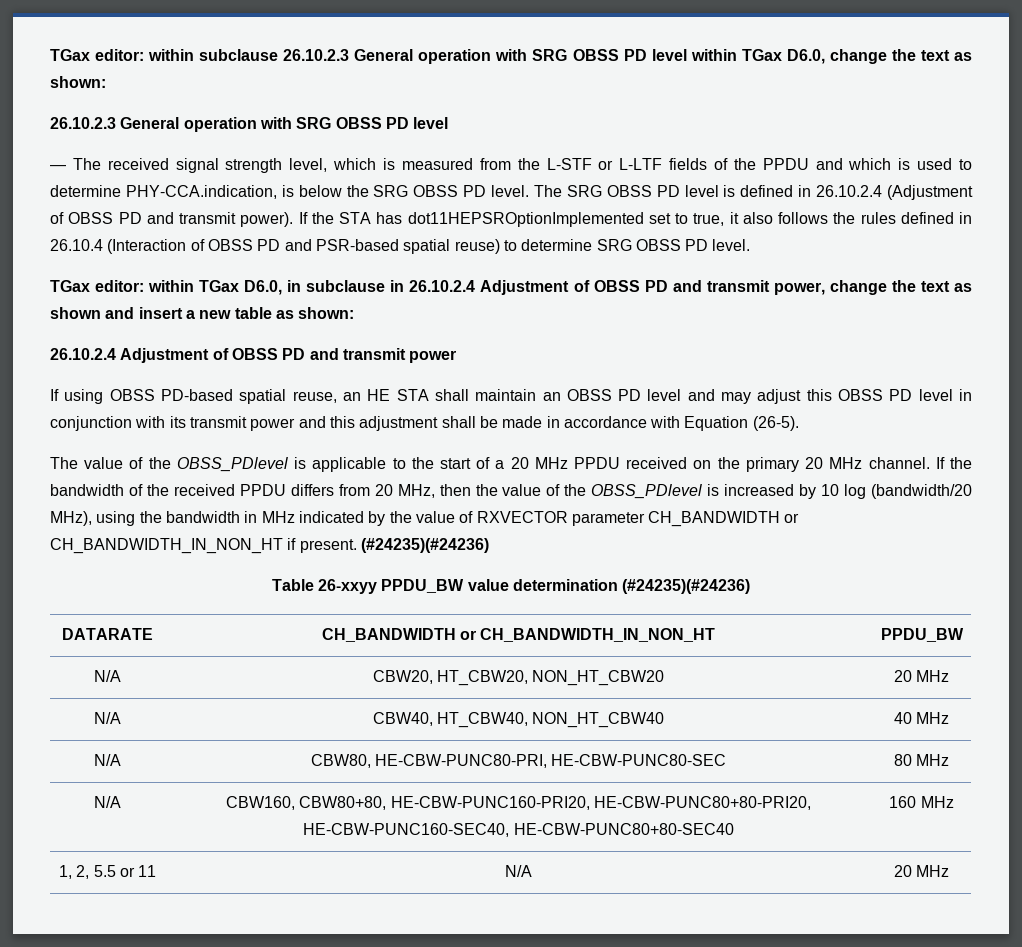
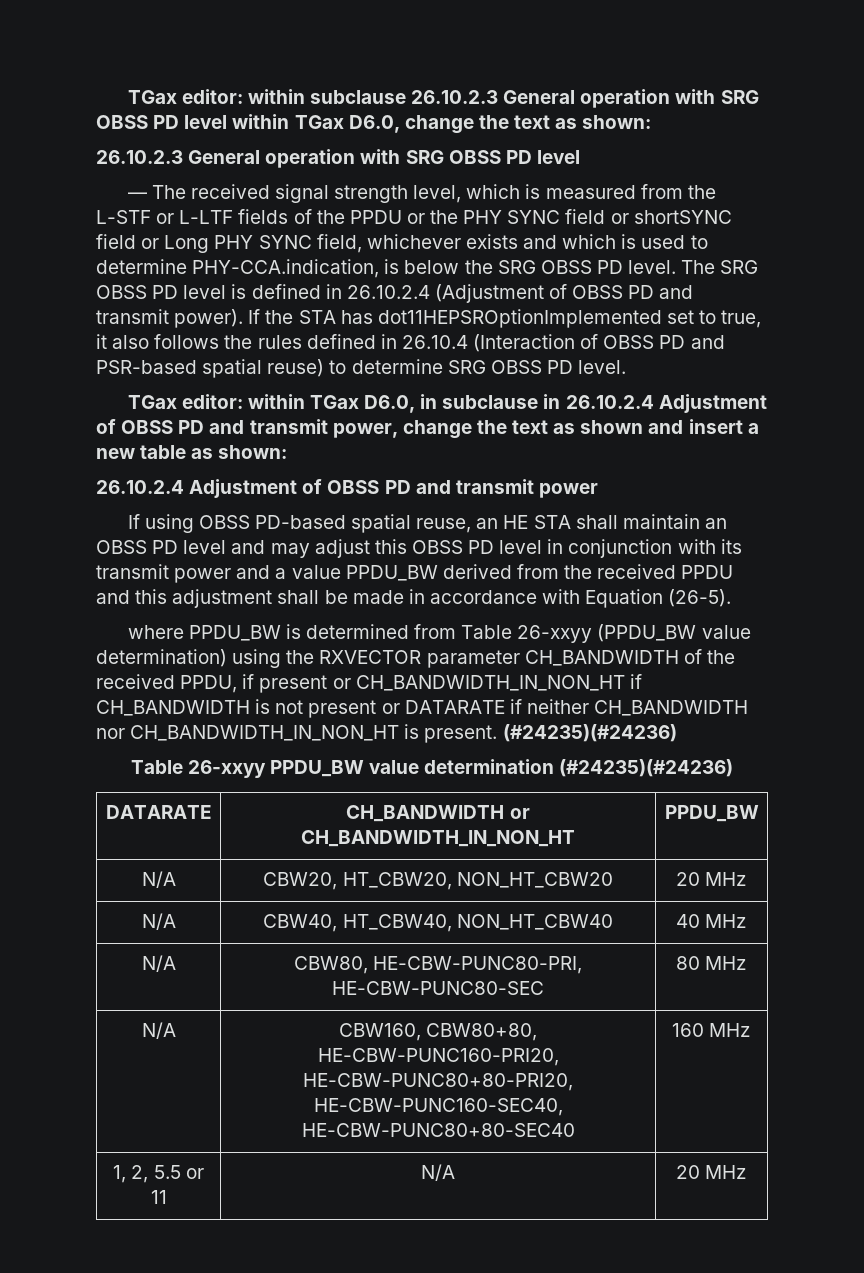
(809, 164) none -> [406,209,732,224] [96,234,518,253] or the PHY SYNC field or shortSYNC field or Long PHY SYNC field, whichever exists
(326, 422) none -> [275,564,734,581] [96,590,130,604] a value PPDU_BW derived from the received PPDU and
[50,457,973,472] [50,484,973,499] [50,511,800,527] [50,538,297,554] The value of the OBSS_PDlevel is applicable to the start of a 20 MHz PPDU received on the primary 20 MHz channel. If the bandwidth of the received PPDU differs from 20 MHz, then the value of the OBSS_PDlevel is increased by 10 log (bandwidth/20 MHz), using the bandwidth in MHz indicated by the value of RXVECTOR parameter CH_BANDWIDTH or CH_BANDWIDTH_IN_NON_HT if -> [127,624,751,643] [96,649,735,668] [96,674,642,693] [96,699,749,718] [96,724,420,741] where PPDU_BW is determined from Table 26-xxyy (PPDU_BW value determination) using the RXVECTOR parameter CH_BANDWIDTH of the received PPDU, if present or CH_BANDWIDTH_IN_NON_HT if CH_BANDWIDTH is not present or DATARATE if neither CH_BANDWIDTH nor CH_BANDWIDTH_IN_NON_HT is

